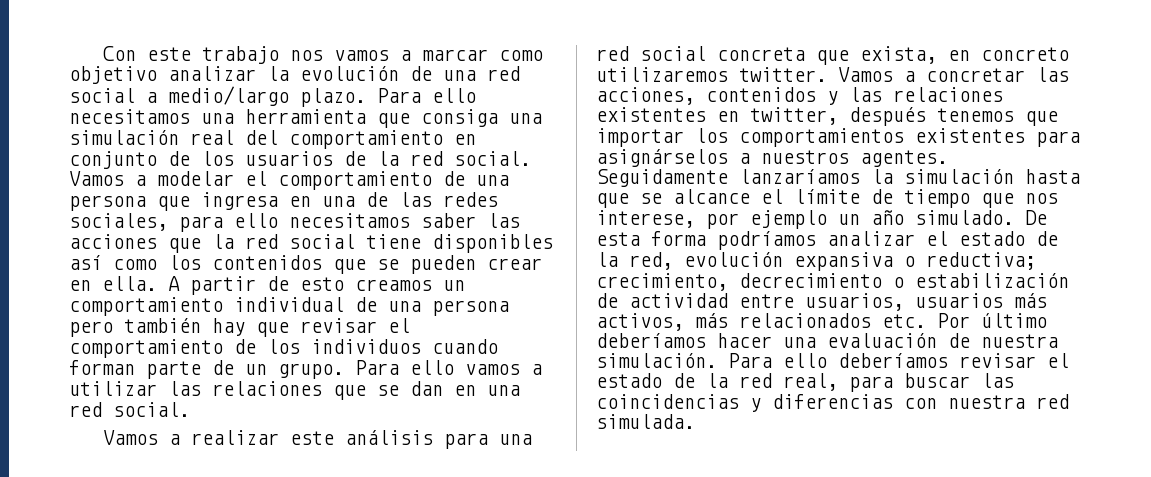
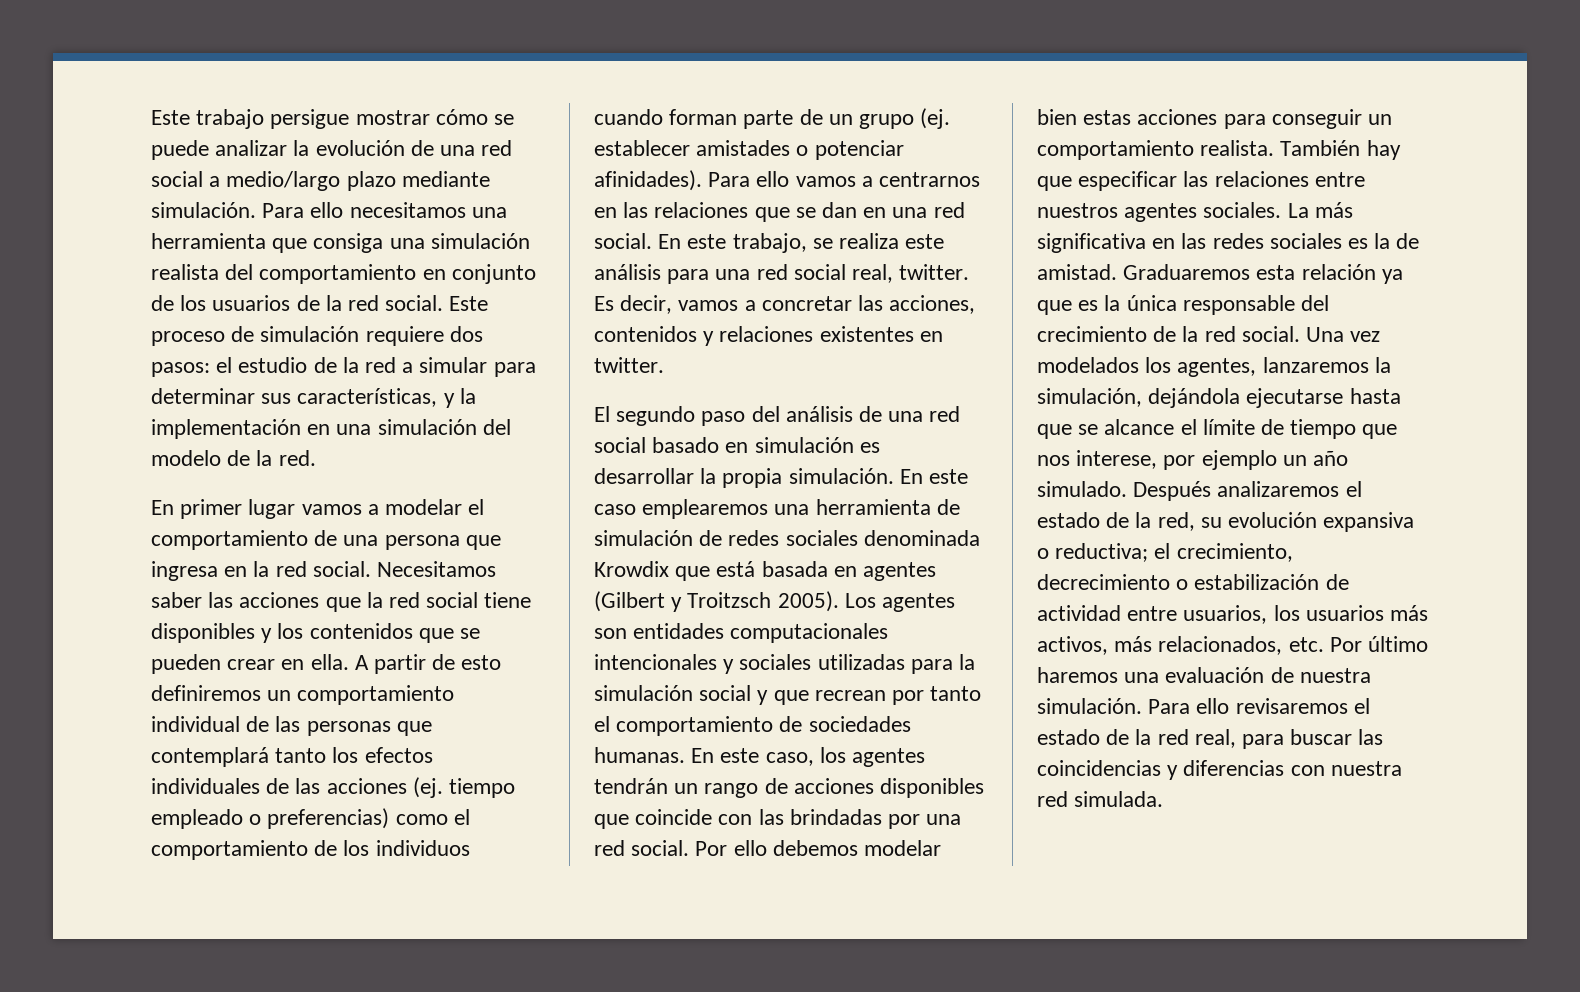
[103,46,544,64] [69,66,157,84] Con este trabajo nos vamos a marcar como objetivo -> [151,109,515,129] [151,140,209,160] Este trabajo persigue mostrar cómo se puede
[300,88,366,107] plazo. -> [346,171,490,191] [151,202,256,218] plazo mediante simulación.
[190,130,234,145] real -> [151,264,219,280] realista
[69,171,124,186] Vamos -> [449,296,489,311] [151,326,483,346] [151,357,536,377] [151,388,476,408] [151,419,511,439] [151,450,316,466] [151,499,362,519] Este proceso de simulación requiere dos pasos: el estudio de la red a simular para determinar sus características, y la implementación en una simulación del modelo de la red. // En primer lugar vamos
[322,192,498,207] [69,213,410,232] una de las redes sociales, para ello necesitamos -> [253,561,497,577] la red social. Necesitamos
[69,255,157,270] así como -> [261,628,273,643] y
[355,279,432,291] creamos -> [151,685,261,701] definiremos
[388,300,509,316] [69,318,377,337] una persona pero también hay que revisar -> [275,716,432,736] [151,747,433,767] [151,777,516,798] [151,808,448,829] las personas que contemplará tanto los efectos individuales de las acciones (ej. tiempo empleado o preferencias) como
[278,363,344,379] grupo. -> [859,108,951,129] [594,140,904,160] [594,170,702,191] grupo (ej. establecer amistades o potenciar afinidades).
[69,381,157,396] utilizar -> [879,172,981,187] [594,207,617,218] centrarnos en
[103,430,280,445] // Vamos a realizar -> [658,233,900,253] En este trabajo, se realiza
[717,46,1069,65] [596,67,893,82] concreta que exista, en concreto utilizaremos twitter. Vamos -> [852,264,970,283] [594,295,739,314] real, twitter. Es decir, vamos
[849,87,882,102] las -> (715, 338) none
[750,107,1058,126] [596,128,1080,147] [596,149,948,167] [596,169,1014,187] twitter, después tenemos que importar los comportamientos existentes para asignárselos a nuestros agentes. Seguidamente lanzaríamos la simulación -> [594,357,664,373] [594,406,961,426] [594,437,880,453] [594,468,969,488] [594,499,960,519] [594,530,980,546] [594,561,937,581] [594,591,956,612] [594,623,889,643] [594,654,976,674] [594,685,982,705] [594,716,911,736] [594,747,926,767] [594,778,985,798] [594,809,962,829] [594,840,942,856] [1037,109,1393,129] [1037,140,1401,160] [1037,171,1365,191] [1037,202,1353,222] [1037,233,1420,253] [1037,264,1403,284] [1037,295,1330,315] [1037,326,1381,342] [1037,357,1391,377] [1037,388,1344,408] twitter. // El segundo paso del análisis de una red social basado en simulación es desarrollar la propia simulación. En este caso emplearemos una herramienta de simulación de redes sociales denominada Krowdix que está basada en agentes (Gilbert y Troitzsch 2005). Los agentes son entidades computacionales intencionales y sociales utilizadas para la simulación social y que recrean por tanto el comportamiento de sociedades humanas. En este caso, los agentes tendrán un rango de acciones disponibles que coincide con las brindadas por una red social. Por ello debemos modelar bien estas acciones para conseguir un comportamiento realista. También hay que especificar las relaciones entre nuestros agentes sociales. La más significativa en las redes sociales es la de amistad. Graduaremos esta relación ya que es la única responsable del crecimiento de la red social. Una vez modelados los agentes, lanzaremos la simulación, dejándola ejecutarse
[1025,210,1047,225] [596,231,915,250] De esta forma podríamos analizar -> [1133,481,1340,501] Después analizaremos
(673, 261) none -> [1200,517,1222,528] su
(1036, 261) none -> [1154,543,1171,559] el
(904, 302) none -> [1273,605,1300,621] los
[739,313,871,328] relacionados -> [1158,636,1283,655] relacionados,
[596,333,772,348] deberíamos hacer -> [1037,667,1118,683] haremos
[838,353,1036,368] deberíamos revisar -> [1235,698,1348,714] revisaremos

